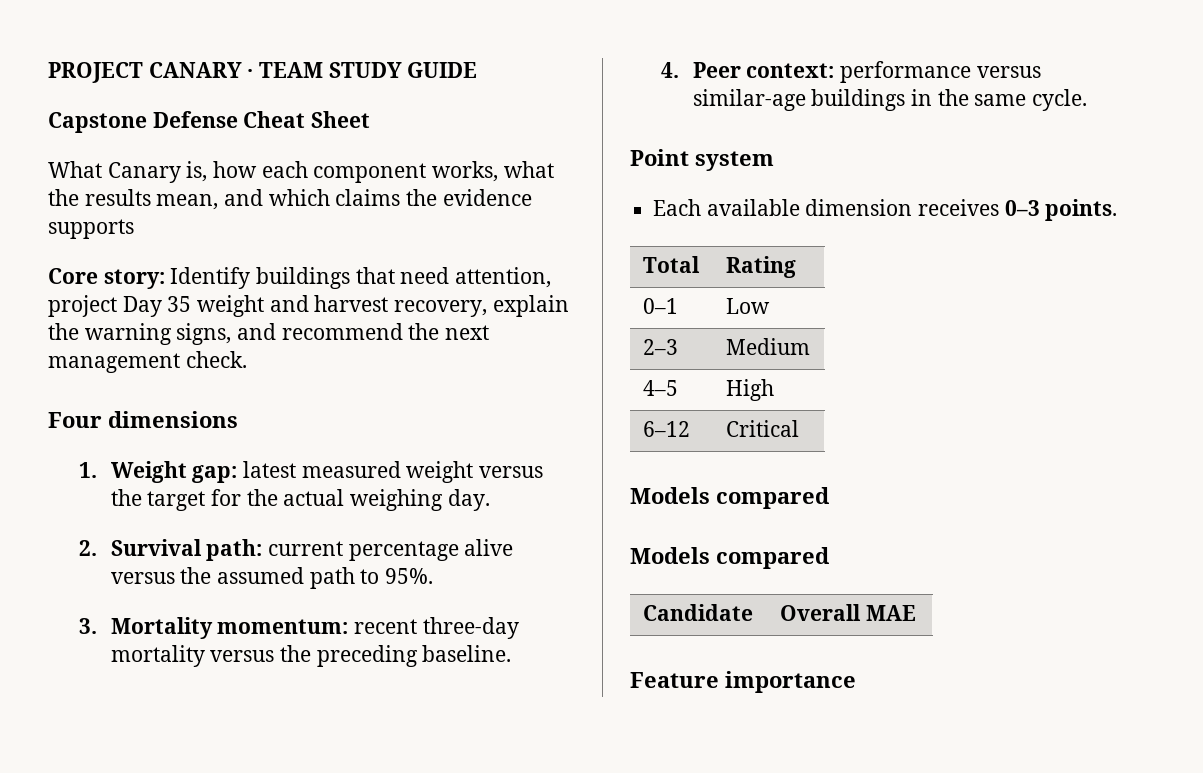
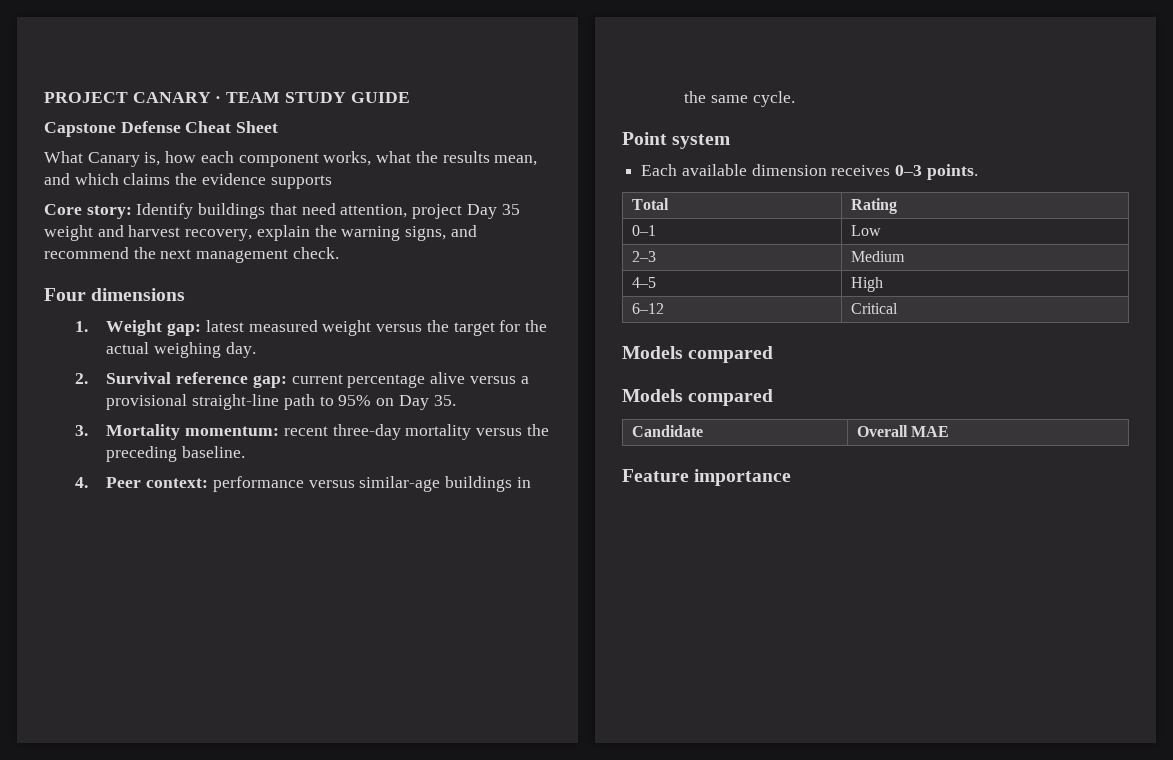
[206,539,263,561] path: -> [176,372,287,388] reference gap:
[180,567,433,589] the assumed path to 95%. -> [520,376,529,384] [106,394,456,410] a provisional straight-line path to 95% on Day 35.

